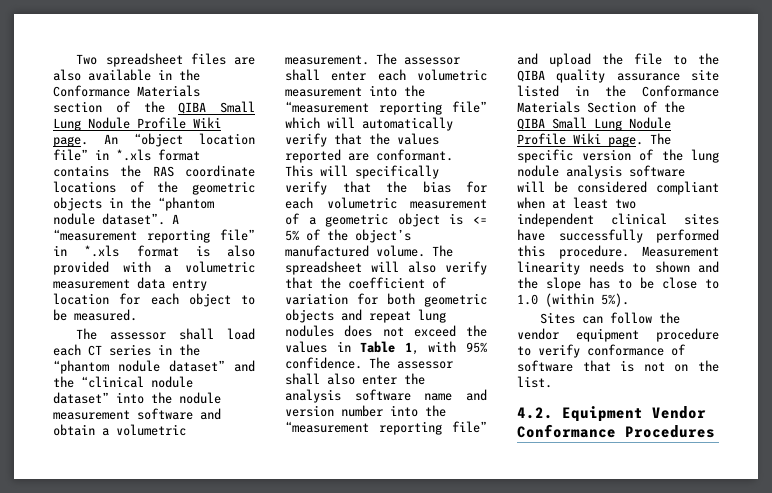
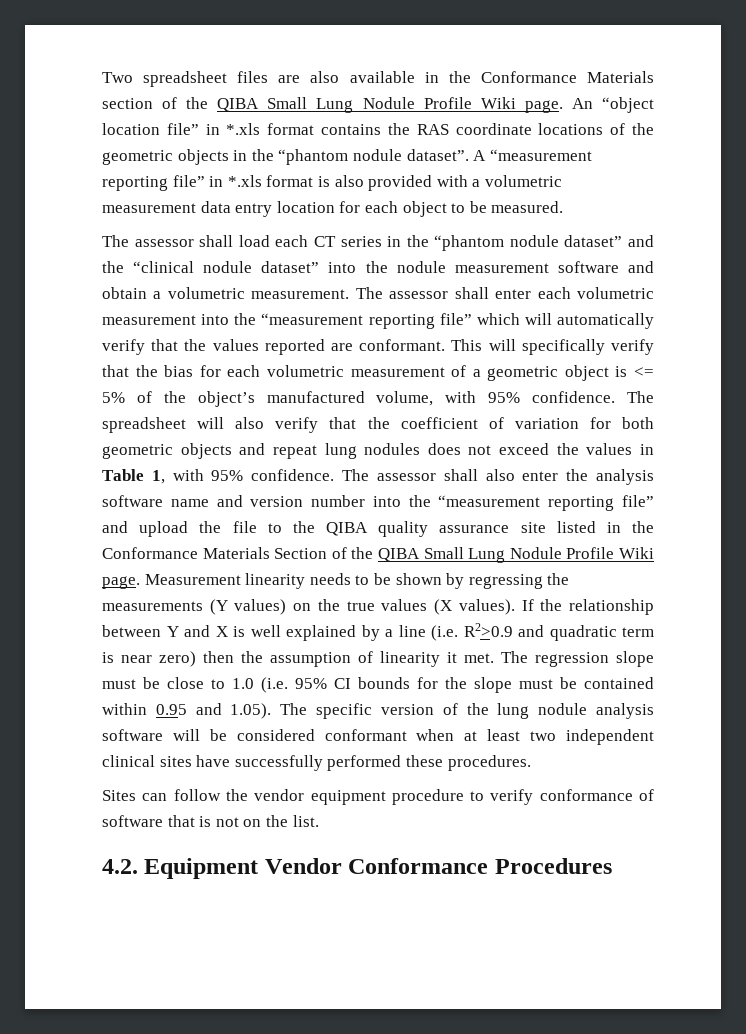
[376,245,425,257] volume. -> [376,391,616,406] volume, with 95% confidence.
(643, 141) none -> [144,573,570,589] [102,599,655,615] [102,623,654,641] [102,651,654,667] [102,677,654,693] [102,703,272,719] Measurement linearity needs to be shown by regressing the measurements (Y values) on the true values (X values). If the relationship between Y and X is well explained by a line (i.e. R2>0.9 and quadratic term is near zero) then the assumption of linearity it met. The regression slope must be close to 1.0 (i.e. 95% CI bounds for the slope must be contained within 0.95 and 1.05).
[656,181,719,195] compliant -> [324,729,407,741] conformant
[517,245,719,259] [517,261,719,275] [517,277,719,291] [517,293,629,307] this procedure. Measurement linearity needs to shown and the slope has to be close to 1.0 (within 5%). -> [405,755,531,771] these procedures.

